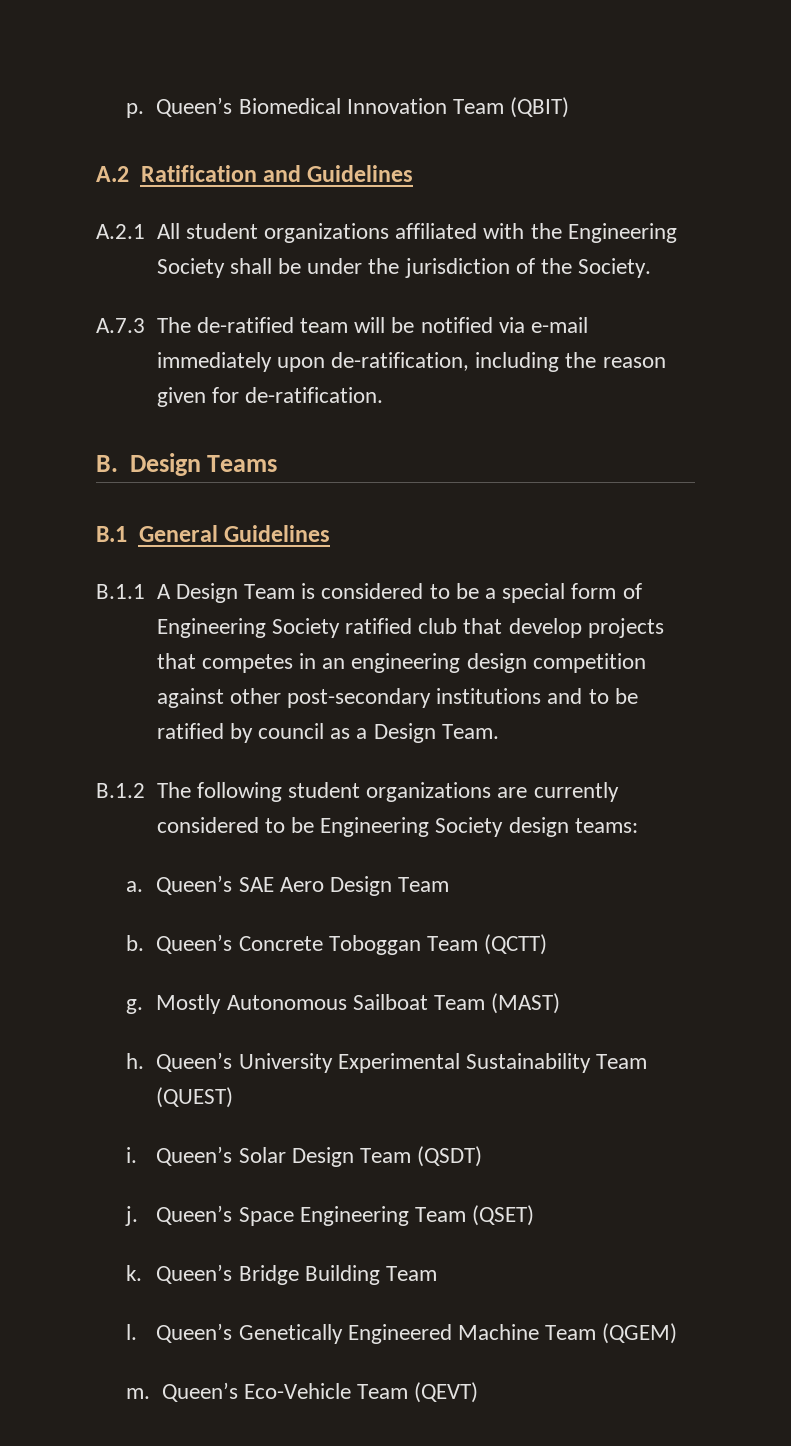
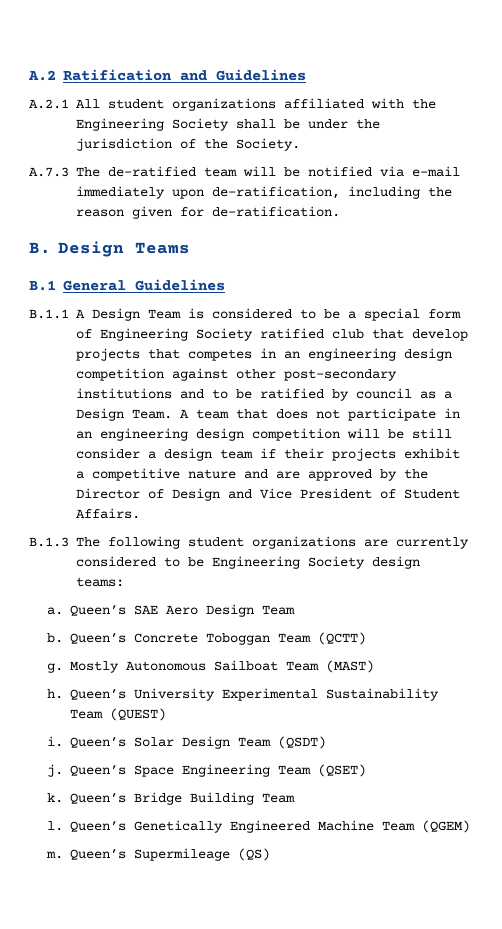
[126,97,570,118] p. Queen’s Biomedical Innovation Team (QBIT) // -> (28, 75) none
[96,783,145,798] // B.1.2 -> [180,408,460,421] [76,428,452,441] [76,448,460,461] [76,468,428,481] [76,488,460,501] [76,508,140,519] [29,537,69,547] A team that does not participate in an engineering design competition will be still consider a design team if their projects exhibit a competitive nature and are approved by the Director of Design and Vice President of Student Affairs. // B.1.3
[243,1382,479,1403] Eco-Vehicle Team (QEVT) -> [133,848,270,861] Supermileage (QS)

